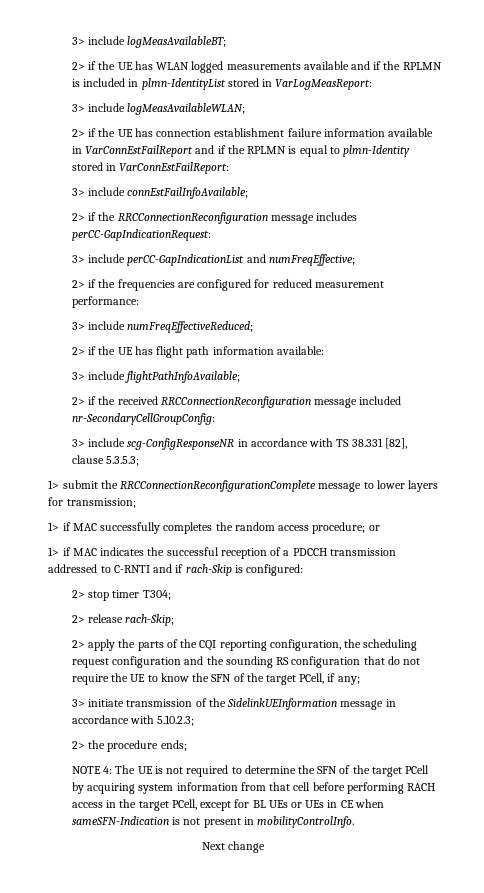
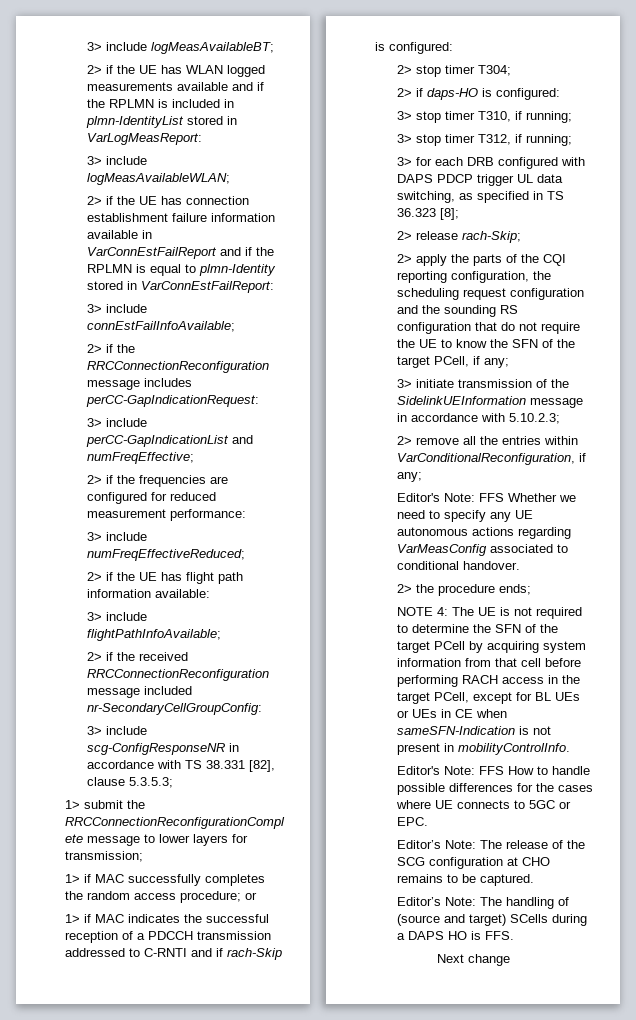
(171, 595) none -> [397,88,561,100] [397,111,573,123] [397,134,573,146] [397,157,586,169] [397,174,564,186] [397,191,565,203] [397,208,460,220] // 2> if daps-HO is configured: // 3> stop timer T310, if running; // 3> stop timer T312, if running; // 3> for each DRB configured with DAPS PDCP trigger UL data switching, as specified in TS 36.323 [8];
(195, 720) none -> [397,436,579,445] [397,453,587,465] [397,472,423,482] [397,493,577,502] [397,510,534,522] [397,527,572,539] [397,544,569,556] [397,561,521,570] // 2> remove all the entries within VarConditionalReconfiguration, if any; // Editor's Note: FFS Whether we need to specify any UE autonomous actions regarding VarMeasConfig associated to conditional handover.
(355, 822) none -> [397,766,591,775] [397,783,594,795] [396,800,572,809] [397,817,429,826] [397,840,586,849] [397,857,551,869] [397,874,535,886] [397,897,570,909] [397,914,588,926] [397,931,515,940] // Editor's Note: FFS How to handle possible differences for the cases where UE connects to 5GC or EPC. // Editor’s Note: The release of the SCG configuration at CHO remains to be captured. // Editor’s Note: The handling of (source and target) SCells during a DAPS HO is FFS.

